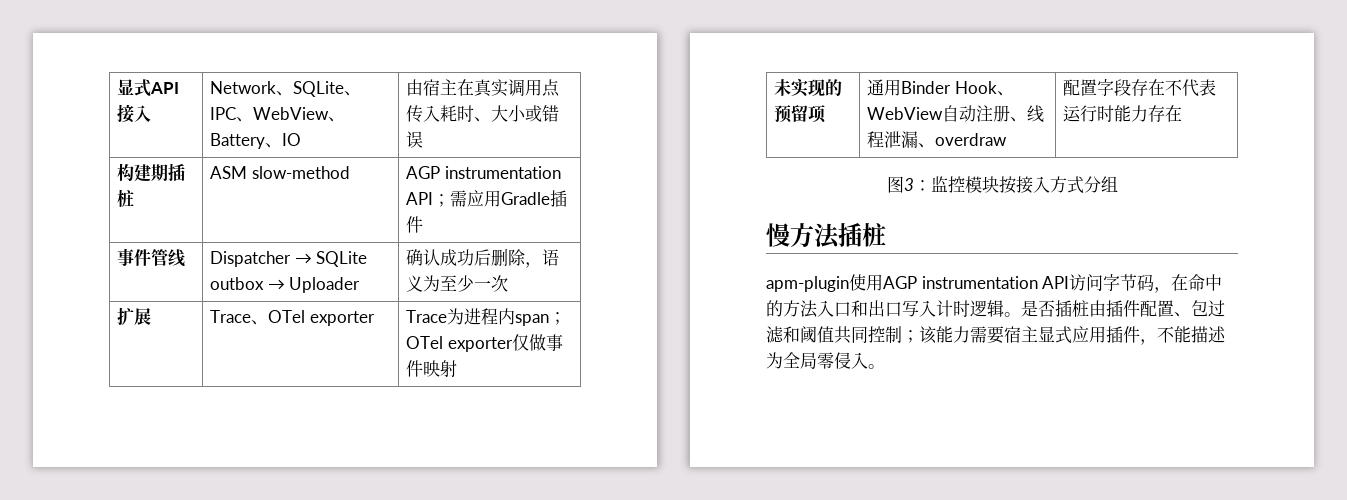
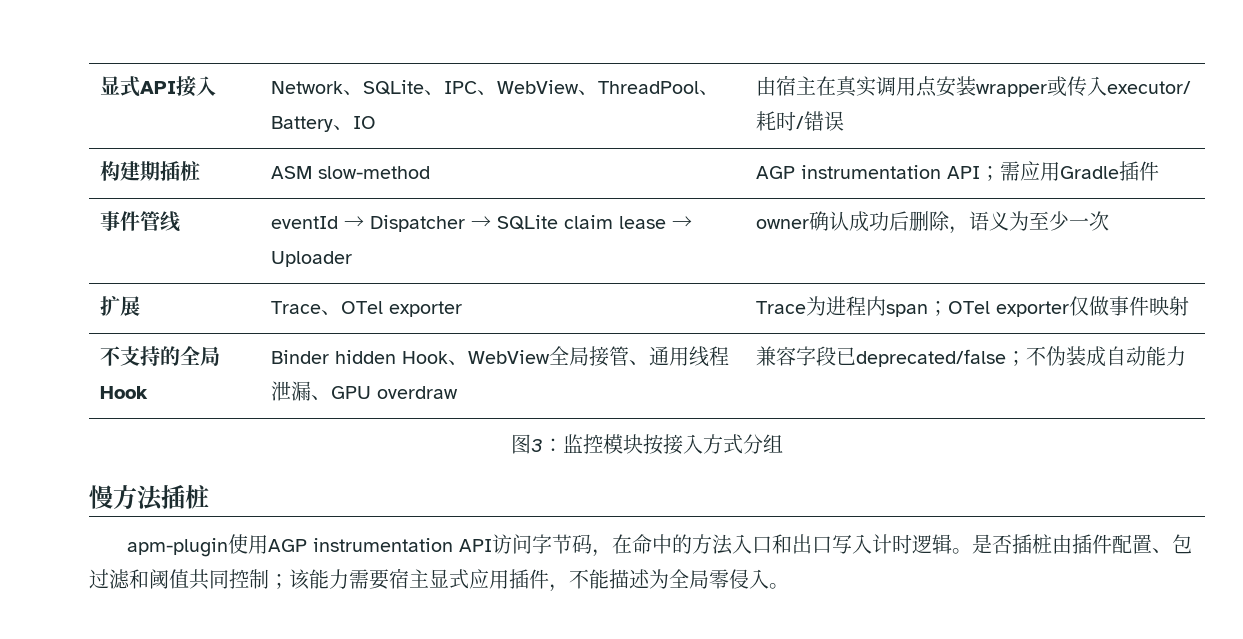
(346, 119) none -> [597,81,719,95] ThreadPool、
[406,105,543,123] 传入耗时、大小或 -> [935,76,1191,97] [755,111,804,131] 安装wrapper或传入executor/耗时/
(186, 258) none -> [270,216,364,229] eventId →
[210,277,265,290] outbox -> [563,215,666,229] claim lease
(361, 285) none -> [755,219,809,229] owner
[774,79,843,97] [774,105,827,123] [867,79,1014,96] [867,105,1028,122] 未实现的预留项 | 通用Binder Hook、WebView自动注册、 -> [99,346,220,366] [99,386,148,399] [270,346,689,367] 不支持的全局Hook | Binder hidden Hook、WebView全局接管、通用
(936, 145) none -> [330,386,371,399] GPU
[1063,79,1217,97] [1063,105,1183,122] 配置字段存在不代表运行时能力存在 -> [755,346,1186,367] 兼容字段已deprecated/false；不伪装成自动能力

